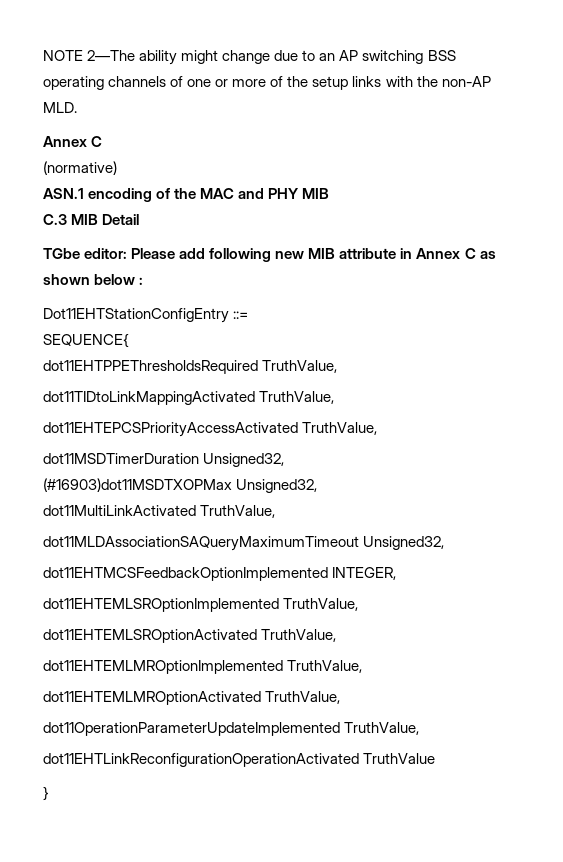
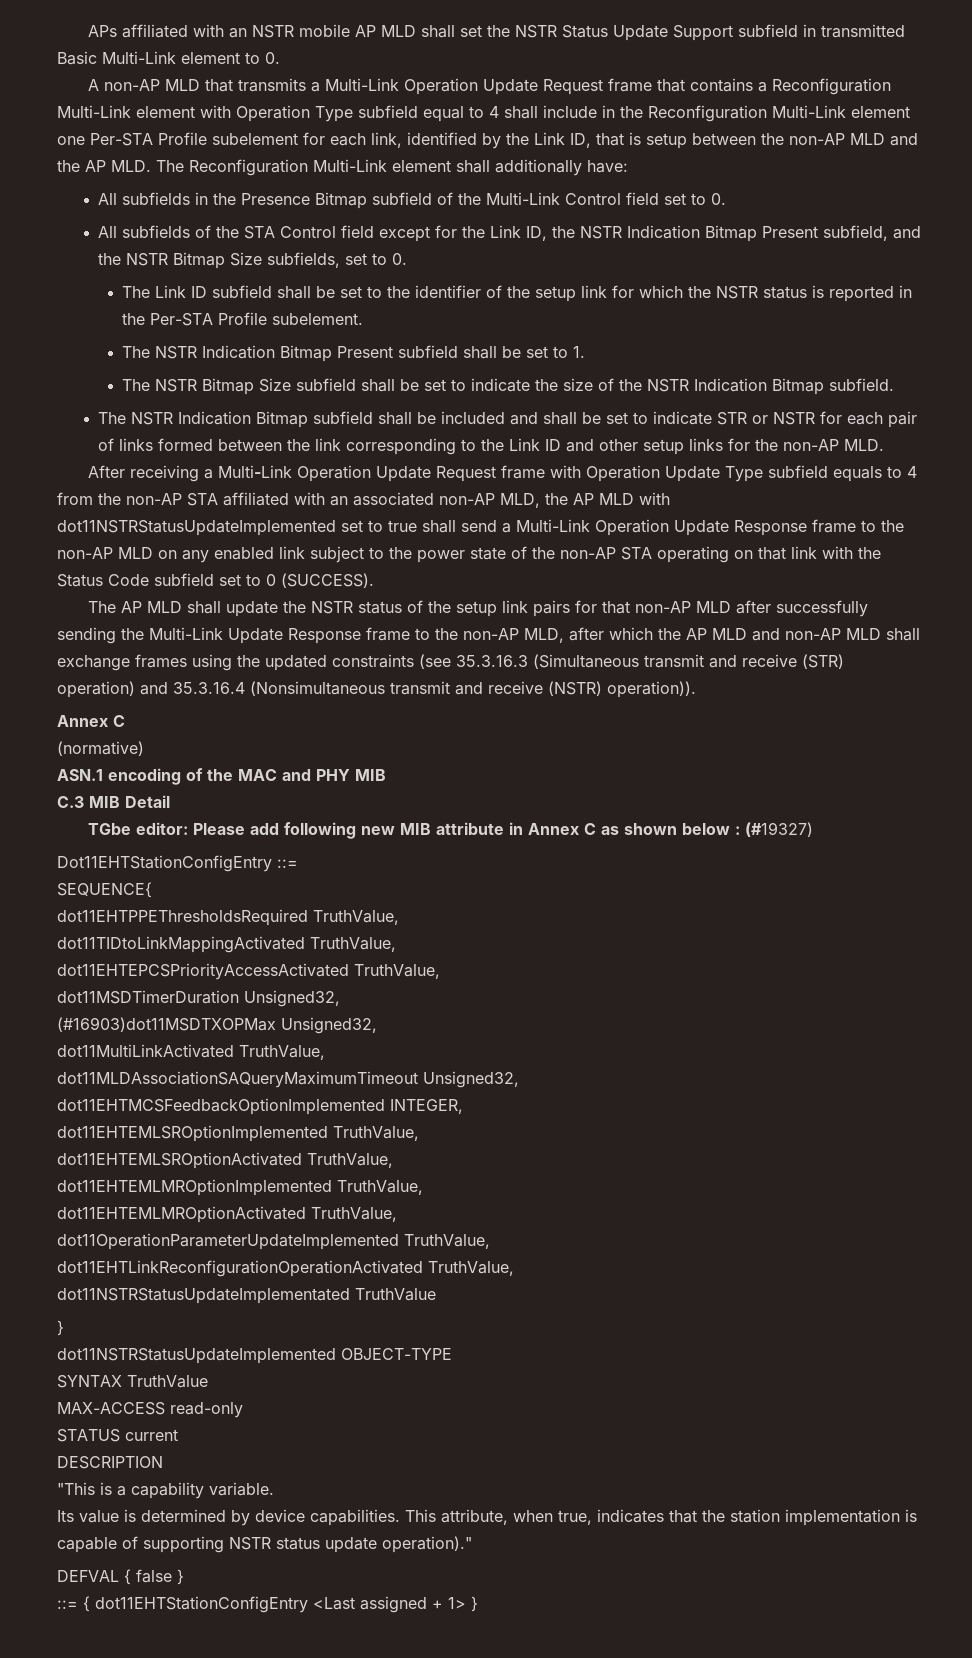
[43,50,456,65] [43,76,491,90] [43,102,77,113] NOTE 2—The ability might change due to an AP switching BSS operating channels of one or more of the setup links with the non-AP MLD. -> [87,24,905,41] [57,51,280,65] [87,78,891,95] [57,105,910,122] [57,132,918,149] [57,159,628,176] [98,192,727,209] [98,225,922,242] [98,252,408,269] [122,285,913,302] [122,312,364,326] [122,345,586,362] [122,378,895,395] [98,411,918,428] [98,438,885,455] [87,465,917,482] [57,492,670,508] [57,519,904,536] [57,546,881,563] [57,573,374,588] [87,600,868,617] [57,627,920,644] [57,654,844,671] [57,681,696,698] APs affiliated with an NSTR mobile AP MLD shall set the NSTR Status Update Support subfield in transmitted Basic Multi-Link element to 0. // A non-AP MLD that transmits a Multi-Link Operation Update Request frame that contains a Reconfiguration Multi-Link element with Operation Type subfield equal to 4 shall include in the Reconfiguration Multi-Link element one Per-STA Profile subelement for each link, identified by the Link ID, that is setup between the non-AP MLD and the AP MLD. The Reconfiguration Multi-Link element shall additionally have: // All subfields in the Presence Bitmap subfield of the Multi-Link Control field set to 0. // All subfields of the STA Control field except for the Link ID, the NSTR Indication Bitmap Present subfield, and the NSTR Bitmap Size subfields, set to 0. // The Link ID subfield shall be set to the identifier of the setup link for which the NSTR status is reported in the Per-STA Profile subelement. // The NSTR Indication Bitmap Present subfield shall be set to 1. // The NSTR Bitmap Size subfield shall be set to indicate the size of the NSTR Indication Bitmap subfield. // The NSTR Indication Bitmap subfield shall be included and shall be set to indicate STR or NSTR for each pair of links formed between the link corresponding to the Link ID and other setup links for the non-AP MLD. // After receiving a Multi-Link Operation Update Request frame with Operation Update Type subfield equals to 4 from the non-AP STA affiliated with an associated non-AP MLD, the AP MLD with dot11NSTRStatusUpdateImplemented set to true shall send a Multi-Link Operation Update Response frame to the non-AP MLD on any enabled link subject to the power state of the non-AP STA operating on that link with the Status Code subfield set to 0 (SUCCESS). // The AP MLD shall update the NSTR status of the setup link pairs for that non-AP MLD after successfully sending the Multi-Link Update Response frame to the non-AP MLD, after which the AP MLD and non-AP MLD shall exchange frames using the updated constraints (see 35.3.16.3 (Simultaneous transmit and receive (STR) operation) and 35.3.16.4 (Nonsimultaneous transmit and receive (NSTR) operation)).
(144, 281) none -> [744,822,813,837] (#19327)
(359, 760) none -> [428,1261,514,1276] [57,1288,350,1304] TruthValue, // dot11NSTRStatusUpdateImplementated
(49, 793) none -> [57,1348,452,1364] [57,1375,208,1388] [57,1402,243,1418] [57,1429,178,1442] [57,1456,163,1469] [57,1482,274,1499] [57,1509,917,1526] [57,1536,472,1553] [57,1569,184,1585] [57,1596,478,1613] // dot11NSTRStatusUpdateImplemented OBJECT-TYPE // SYNTAX TruthValue // MAX-ACCESS read-only // STATUS current // DESCRIPTION // "This is a capability variable. // Its value is determined by device capabilities. This attribute, when true, indicates that the station implementation is capable of supporting NSTR status update operation)." // DEFVAL { false } // ::= { dot11EHTStationConfigEntry <Last assigned + 1> }

